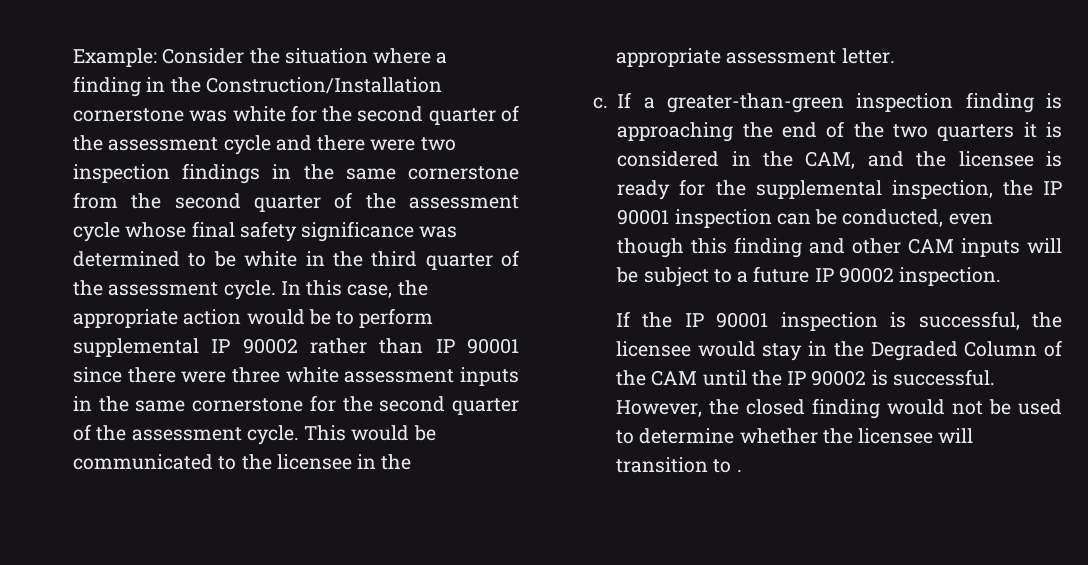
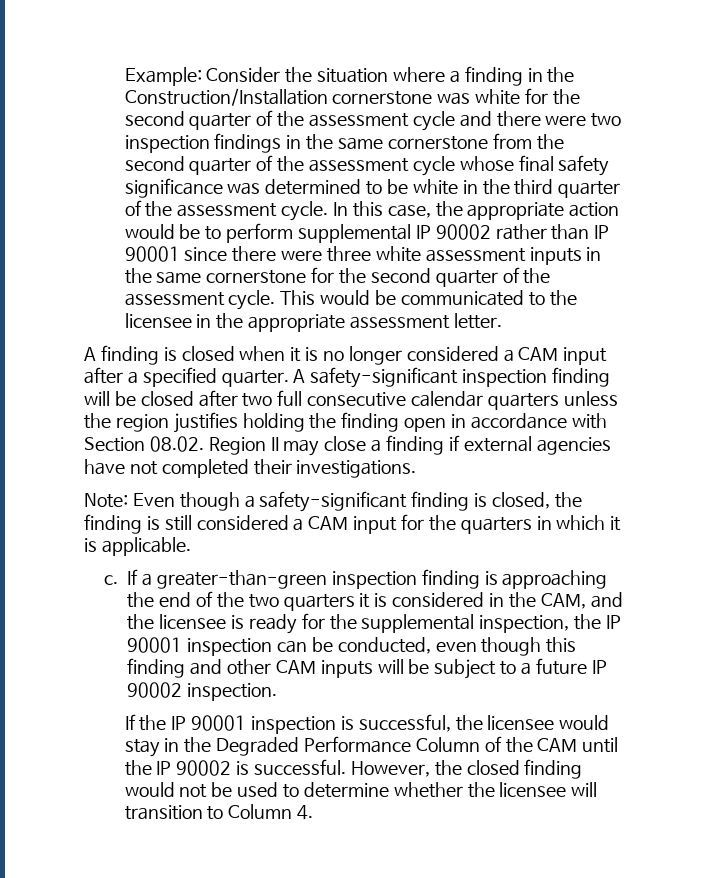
(895, 56) none -> [84,345,608,365] [84,367,611,388] [84,390,618,410] [84,412,607,433] [84,435,611,456] [84,459,417,478] [84,491,582,512] [84,514,622,534] [84,537,191,556] // A finding is closed when it is no longer considered a CAM input after a specified quarter. A safety-significant inspection finding will be closed after two full consecutive calendar quarters unless the region justifies holding the finding open in accordance with Section 08.02. Region II may close a finding if external agencies have not completed their investigations. // Note: Even though a safety-significant finding is closed, the finding is still considered a CAM input for the quarters in which it is applicable.
(958, 351) none -> [304,736,412,753] Performance
[736,470,742,472] . -> [228,804,314,820] Column 4.

